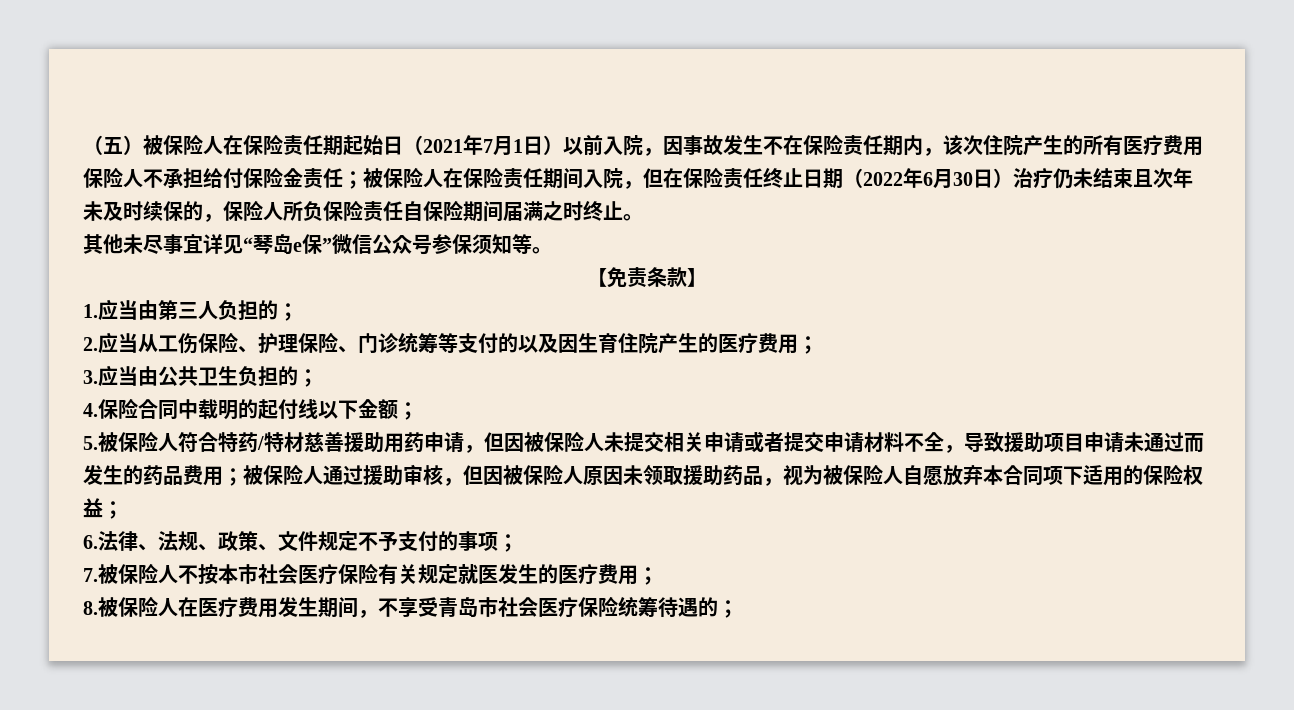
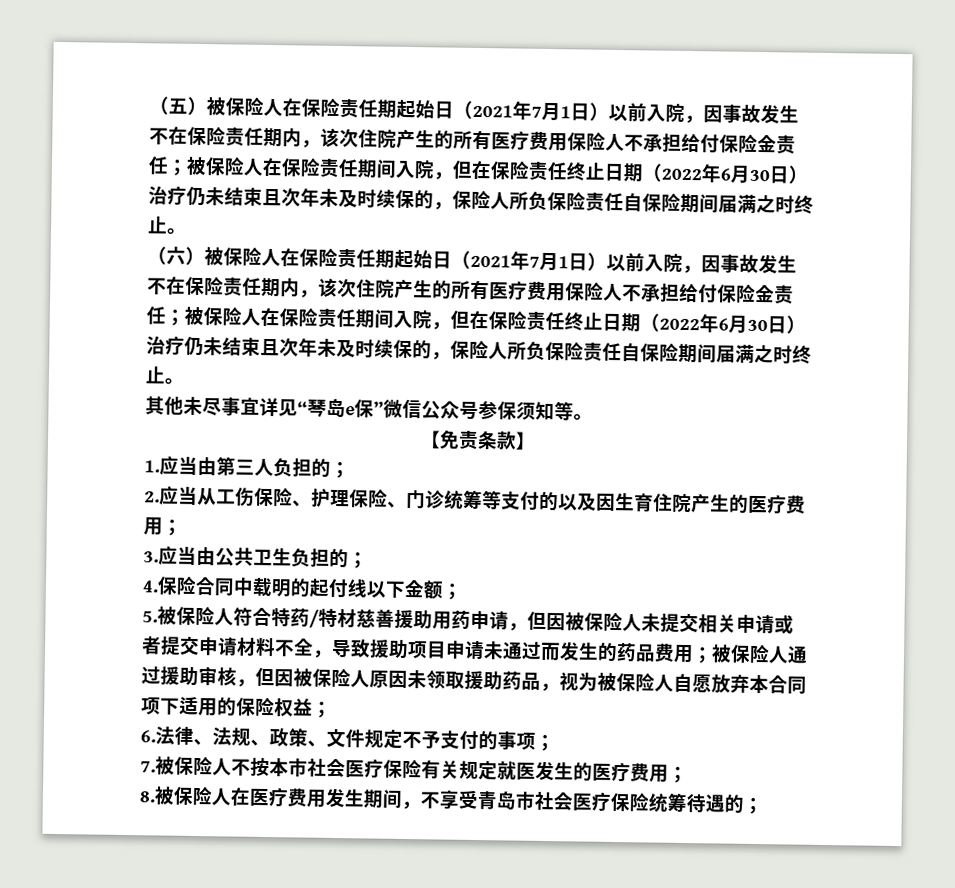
(643, 217) none -> [147,246,797,274] [147,276,794,305] [146,306,806,334] [146,335,812,365] [145,366,184,385] // （六）被保险人在保险责任期起始日（2021年7月1日）以前入院，因事故发生不在保险责任期内，该次住院产生的所有医疗费用保险人不承担给付保险金责任；被保险人在保险责任期间入院，但在保险责任终止日期（2022年6月30日）治疗仍未结束且次年未及时续保的，保险人所负保险责任自保险期间届满之时终止。

